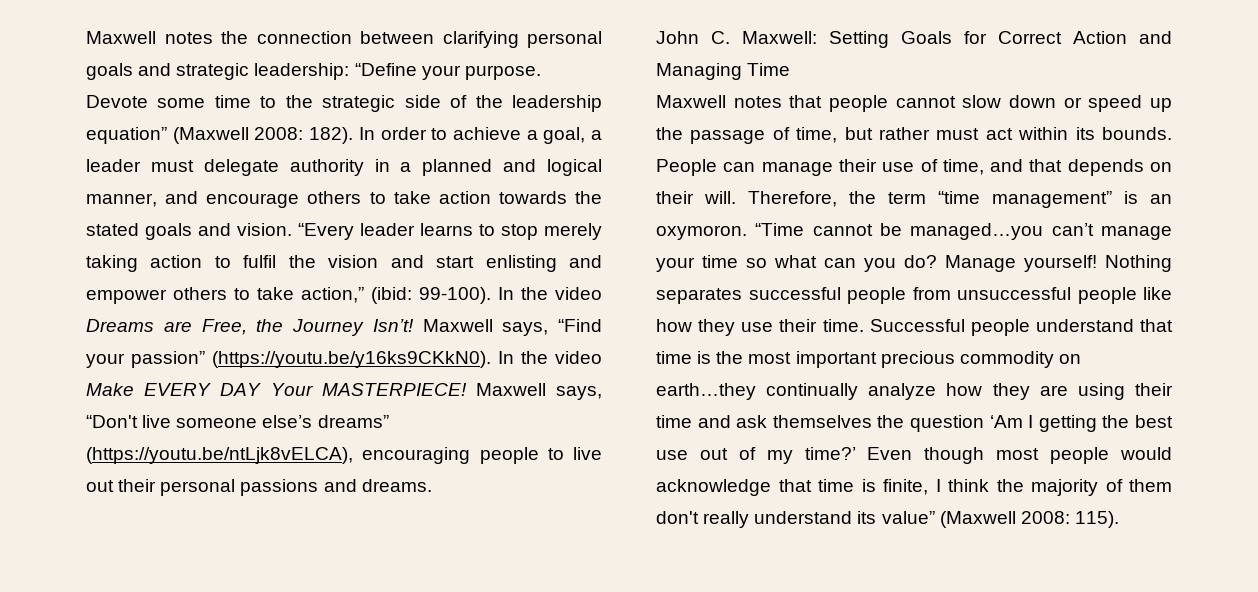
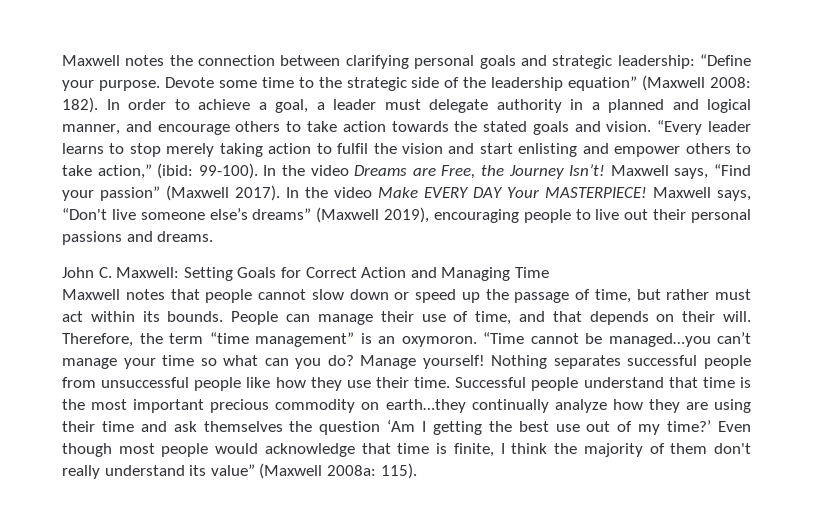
[212,351,491,368] (https://youtu.be/y16ks9CKkN0). -> [166,185,280,201] (Maxwell 2017).
[86,447,353,464] (https://youtu.be/ntLjk8vELCA), -> [316,207,430,223] (Maxwell 2019),
[1020,511,1070,524] 2008: -> [326,465,376,476] 2008a:

